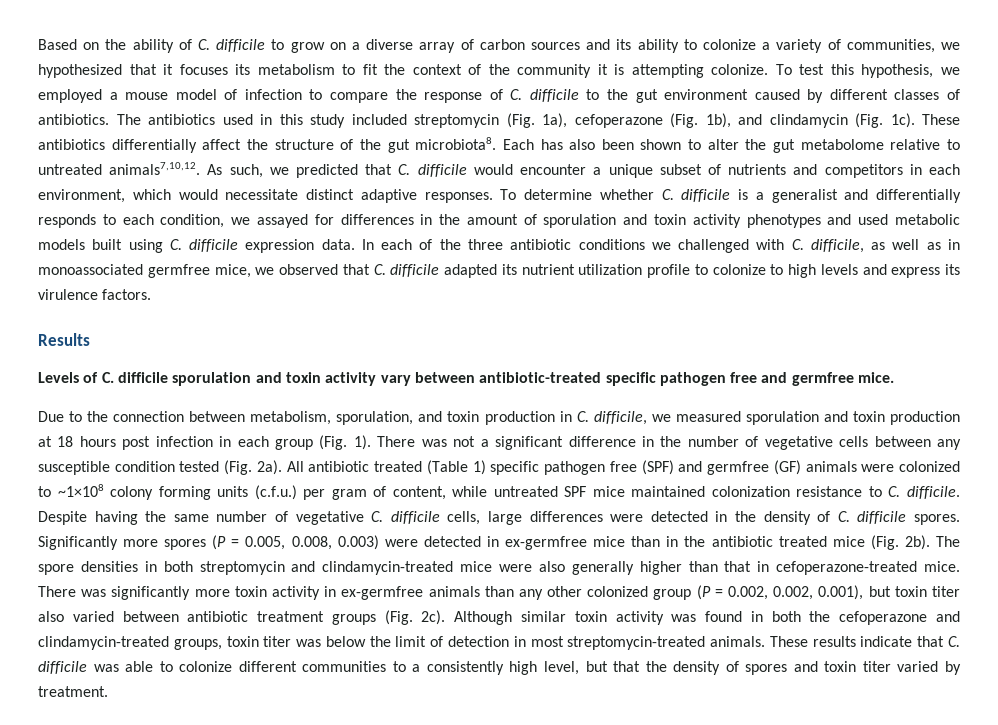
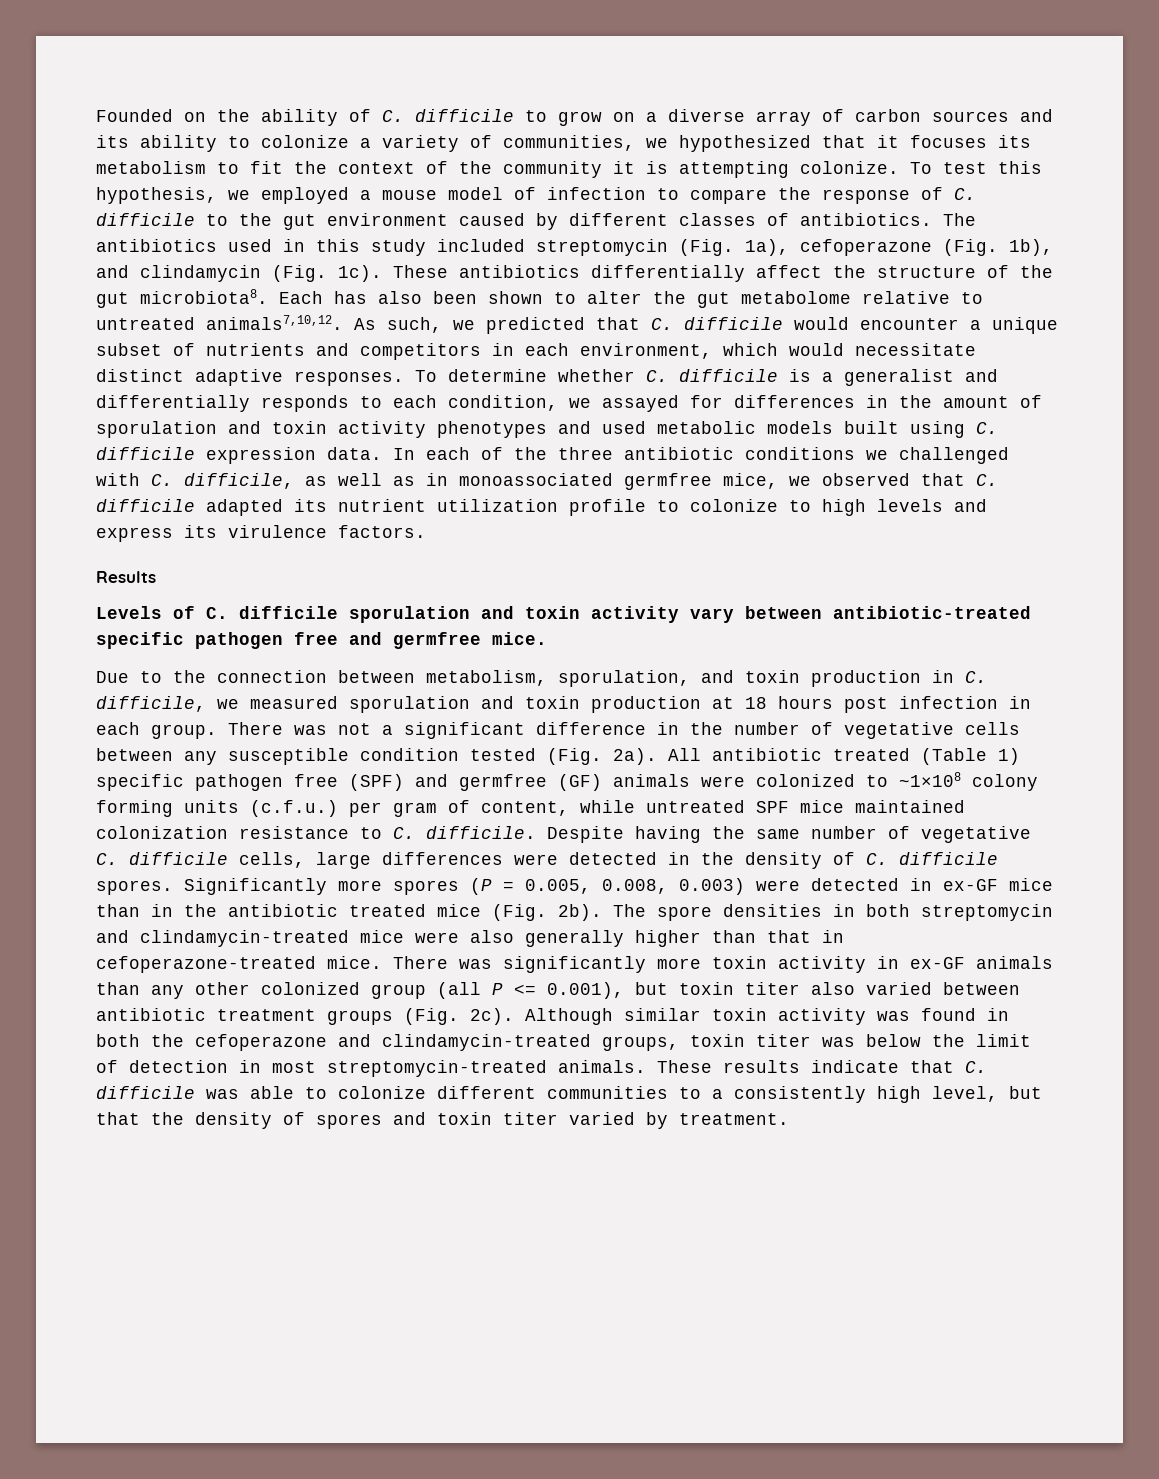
[38,39,77,50] Based -> [96,109,173,122] Founded
[275,435,371,450] group (Fig. 1). -> [151,724,217,739] group.
[505,536,588,550] ex-germfree -> [943,879,998,891] ex-GF
[341,586,424,600] ex-germfree -> [910,957,965,969] ex-GF
[696,585,814,600] (P = 0.002, 0.002, -> [437,982,536,999] (all P <=

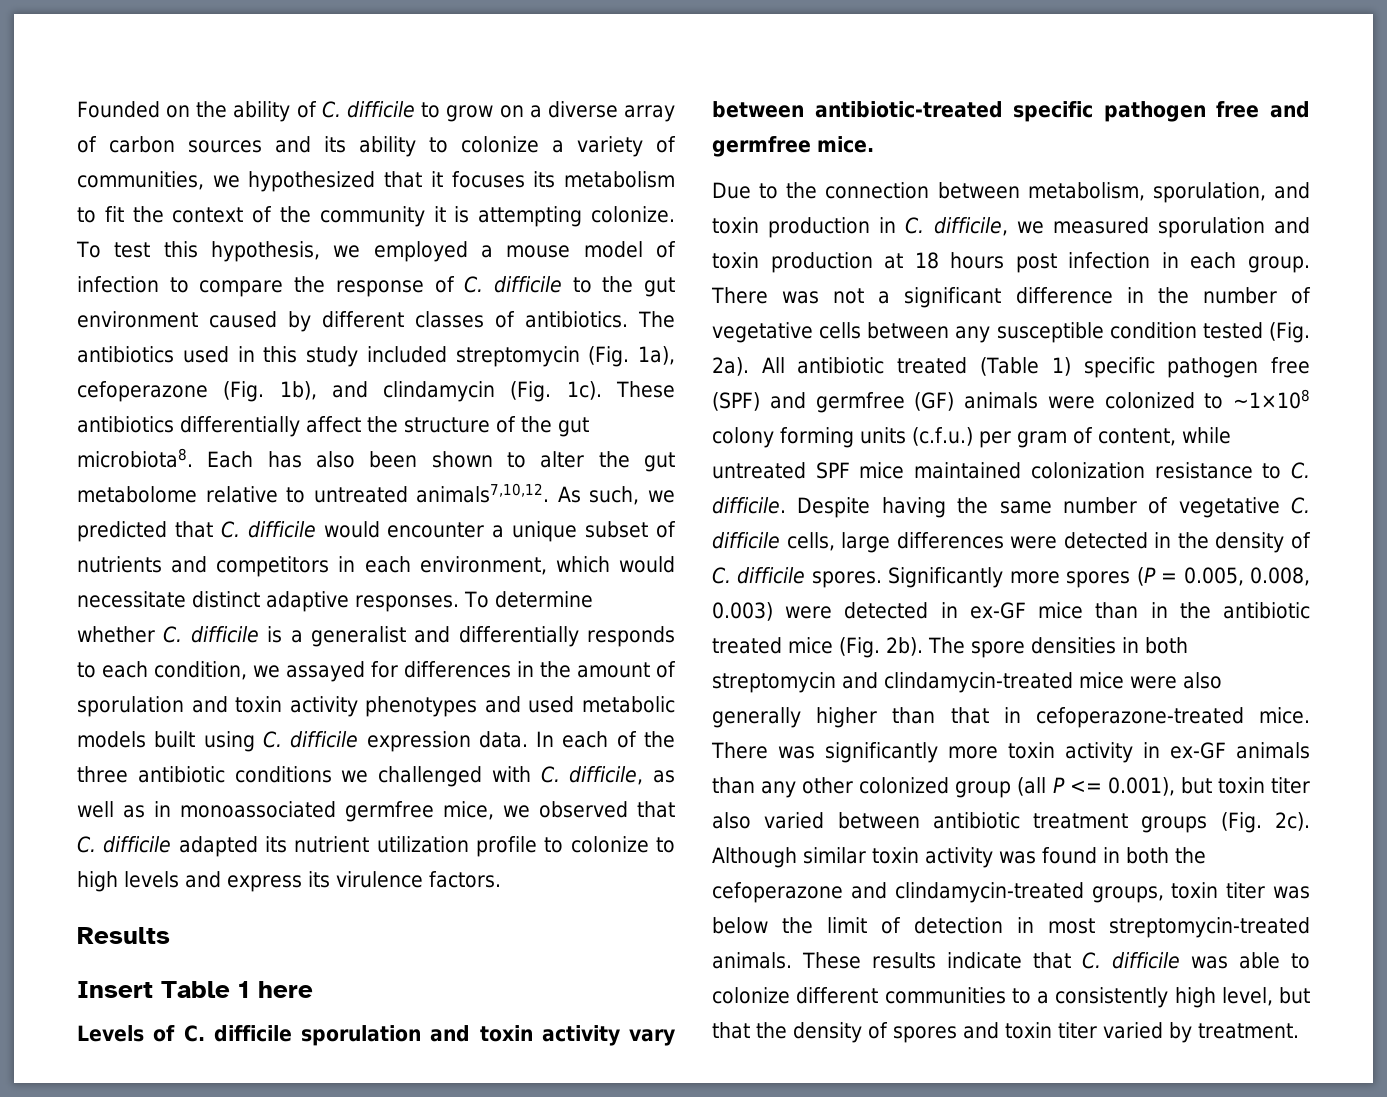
(156, 577) none -> [77,981,313,998] // Insert Table 1 here

